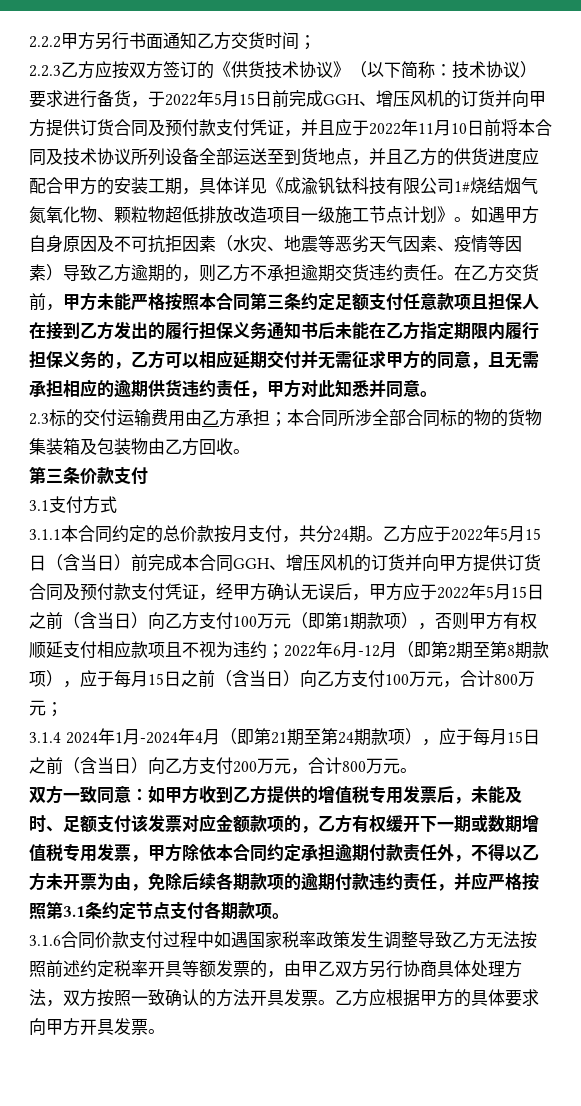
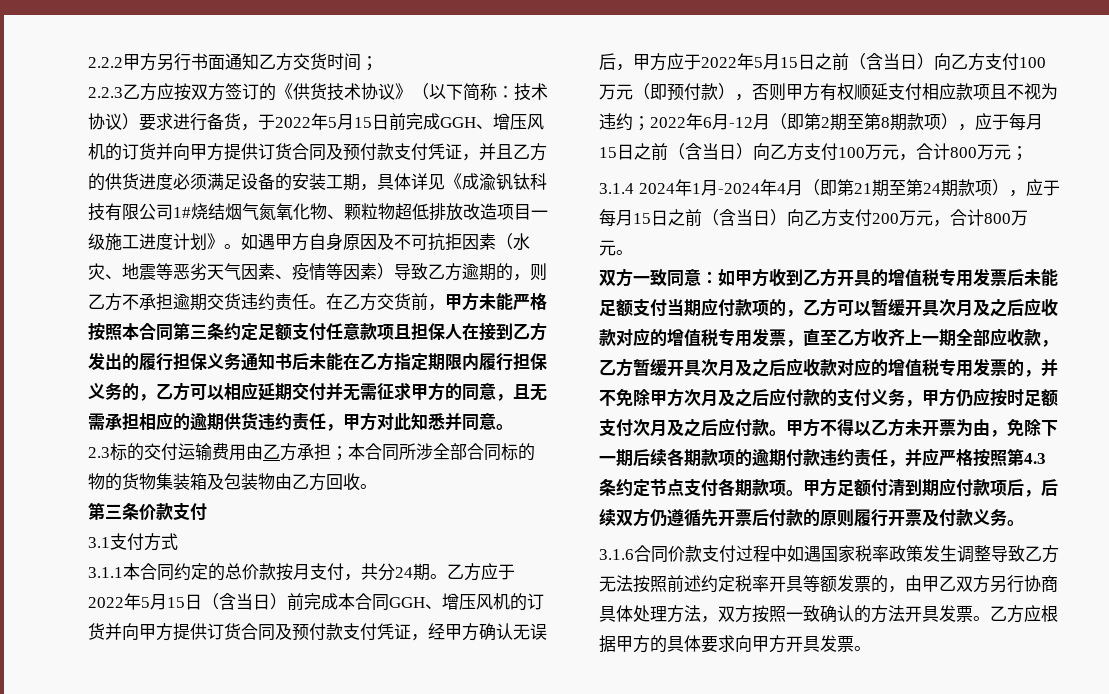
[335,119,552,137] [29,148,403,166] 应于2022年11月10日前将本合同及技术协议所列设备全部运送至到货地点，并且 -> (513, 151) none
[522,148,539,165] [29,177,97,195] 应配合甲方 -> [173,173,275,190] 必须满足设备
[369,206,403,223] 节点 -> [139,233,173,250] 进度
[325,612,401,630] 第1期款项 -> [667,83,718,101] 预付款
[267,786,301,803] 提供 -> [837,270,871,287] 开具
[454,785,522,804] [29,814,539,833] [29,843,471,862] ，未能及时、足额支付该发票对应金额款项的，乙方有权缓开下一期或数期增值税专用发票，甲方除依本合同约定承担逾期付款责任外， -> [1024,268,1058,286] [599,298,1058,317] [599,328,1058,347] [599,358,1058,377] [599,388,1058,407] [599,418,820,437] 未能足额支付当期应付款项的，乙方可以暂缓开具次月及之后应收款对应的增值税专用发票，直至乙方收齐上一期全部应收款，乙方暂缓开具次月及之后应收款对应的增值税专用发票的，并不免除甲方次月及之后应付款的支付义务，甲方仍应按时足额支付次月及之后应付款。甲方
(182, 881) none -> [1041,420,1058,436] [599,449,633,466] 下一期
[63,906,85,917] 3.1 -> [1024,453,1046,464] 4.3
(289, 916) none -> [803,478,1058,497] [599,508,1024,527] 甲方足额付清到期应付款项后，后续双方仍遵循先开票后付款的原则履行开票及付款义务。

